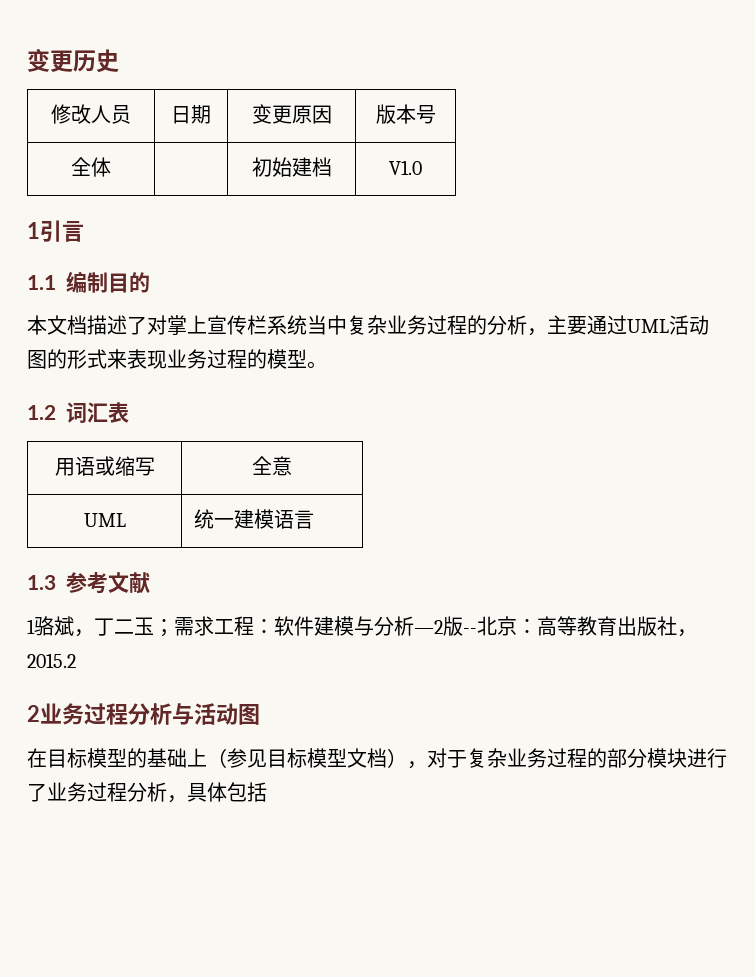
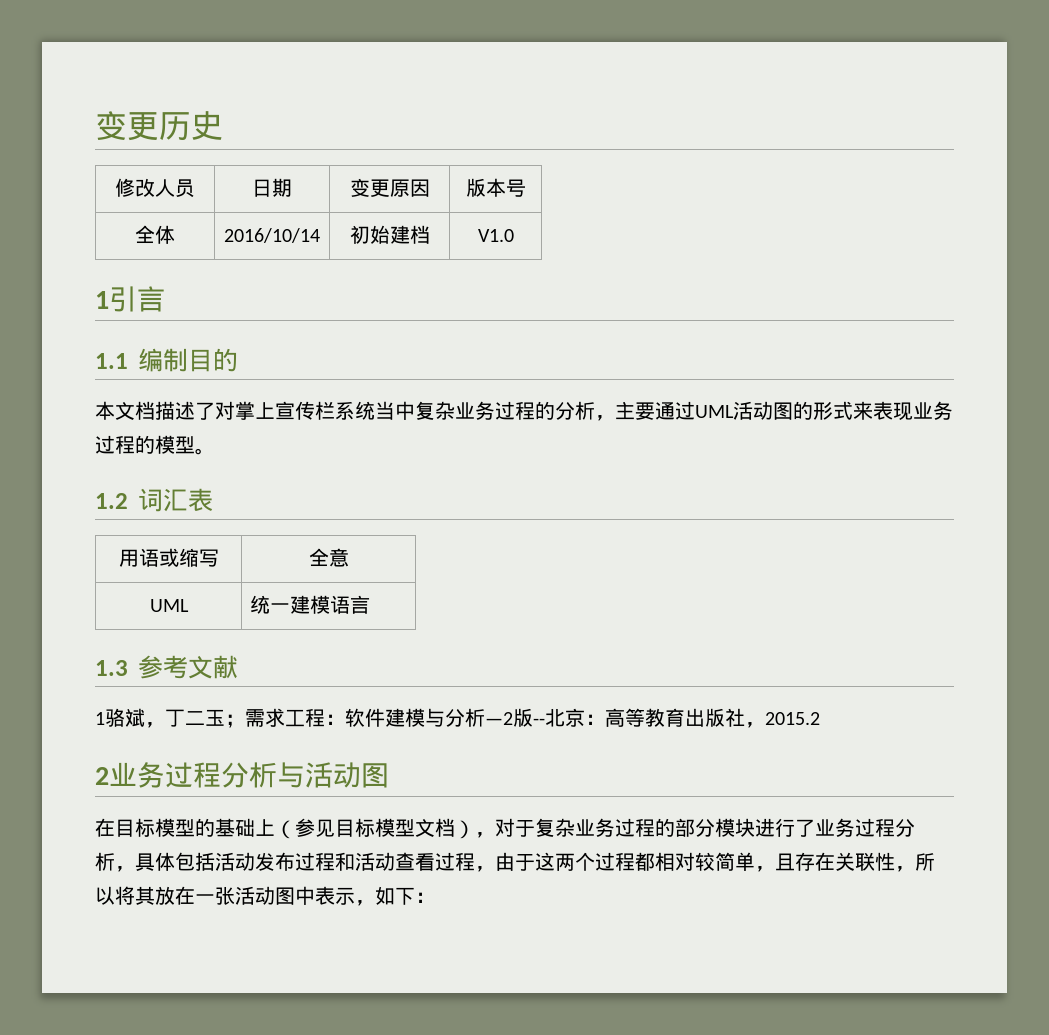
(111, 167) none -> [224,228,320,243] 2016/10/14
(267, 792) none -> [215,852,935,872] [95,886,435,906] 活动发布过程和活动查看过程，由于这两个过程都相对较简单，且存在关联性，所以将其放在一张活动图中表示，如下：

